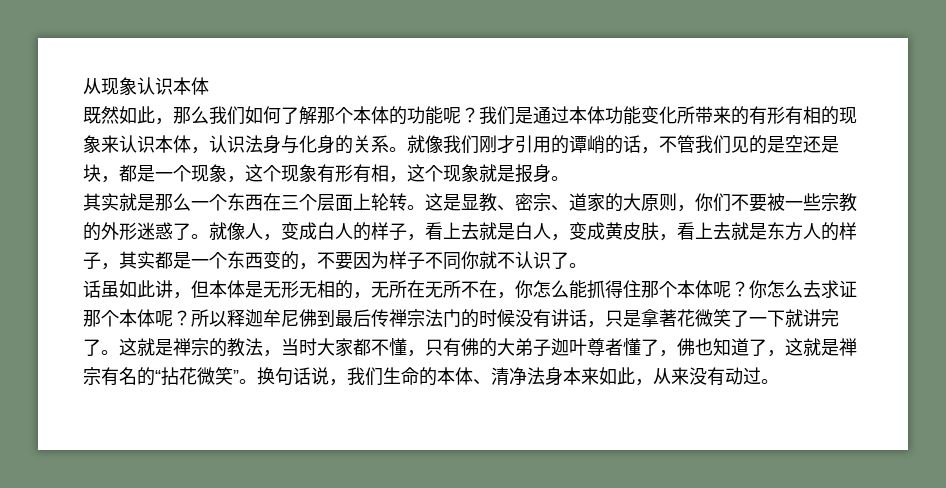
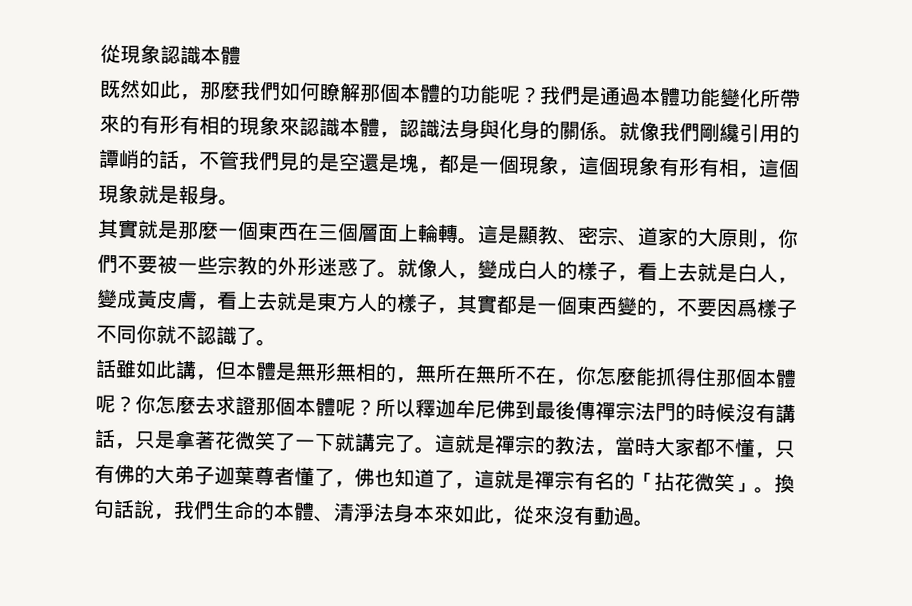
[83,77,209,95] 从现象认识本体 -> [100,43,241,65] 從現象認識本體
[191,106,857,125] [83,135,839,154] [83,164,569,183] [83,193,479,211] 么我们如何了解那个本体的功能呢？我们是通过本体功能变化所带来的有形有相的现象来认识本体，认识法身与化身的关系。就像我们刚才引用的谭峭的话，不管我们见的是空还是块，都是一个现象，这个现象有形有相，这个现象就是报身。 // 其实就是那么一个东西在三个层面上轮转。这是显 -> [219,80,801,108] [99,113,800,143] [98,148,800,179] [98,184,239,206] [97,218,539,245] 麼我們如何瞭解那個本體的功能呢？我們是通過本體功能變化所帶來的有形有相的現象來認識本體，認識法身與化身的關係。就像我們剛纔引用的譚峭的話，不管我們見的是空還是塊，都是一個現象，這個現象有形有相，這個現象就是報身。 // 其實就是那麼一個東西在三個層面上輪轉。這是顯
[659,193,731,212] 则，你们 -> [737,228,799,249] [97,253,118,274] 則，你們
[281,222,299,240] 变 -> [477,259,498,279] 變
[371,222,389,240] 样 -> [577,260,598,281] 樣
[569,222,857,241] [83,251,281,270] 变成黄皮肤，看上去就是东方人的样子，其实都是一个东西变 -> [96,288,638,316] 變成黃皮膚，看上去就是東方人的樣子，其實都是一個東西變
[371,251,407,269] 为样 -> [736,298,778,318] 爲樣
[515,251,551,269] 认识 -> [196,325,237,345] 認識
[83,280,443,299] 话虽如此讲，但本体是无形无相的，无所在无 -> [95,358,497,384] 話雖如此講，但本體是無形無相的，無所在無
[551,280,569,298] 么 -> [615,366,637,386] 麼
[659,280,713,298] 个本体 -> [735,368,797,388] 個本體
[785,280,857,298] [83,309,155,327] 么去求证那个本体 -> [175,394,336,417] 麼去求證那個本體
[227,309,245,327] 释 -> [415,398,436,418] 釋
[353,309,587,328] 后传禅宗法门的时候没有讲话 -> [555,400,796,423] [94,428,116,449] 後傳禪宗法門的時候沒有講話
[803,309,839,327] [83,338,191,356] 讲完了。这就是禅 -> [354,432,516,454] 講完了。這就是禪
[281,338,317,356] 当时 -> [614,436,656,456] 當時
[569,338,587,356] 叶 -> [234,465,255,486] 葉
[785,338,857,356] 这就是禅 -> [474,469,555,490] 這就是禪
[155,370,161,383] “ -> [634,472,655,489] 「
[233,367,761,386] ”。换句话说，我们生命的本体、清净法身本来如此，从来没有动过 -> [734,473,795,494] [93,498,635,526] 」。換句話說，我們生命的本體、清淨法身本來如此，從來沒有動過

